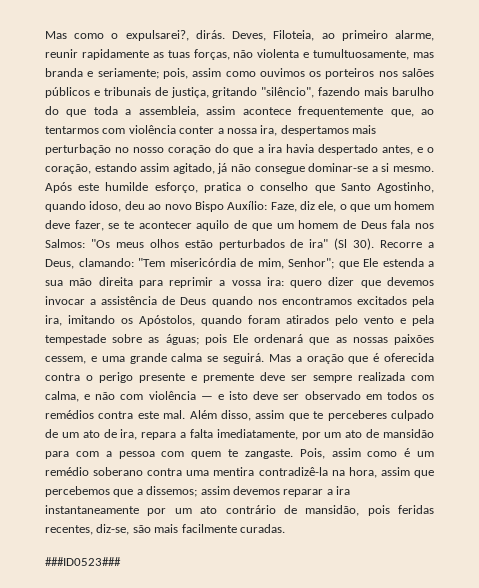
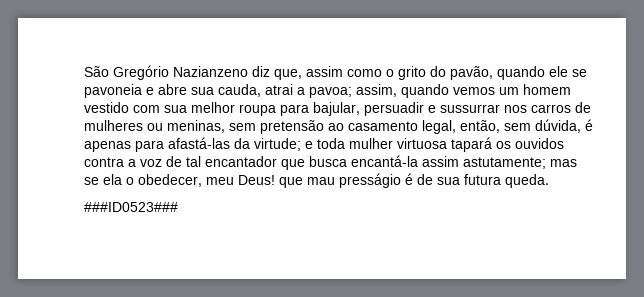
[45,30,435,41] [45,49,435,60] [45,68,435,79] [45,87,435,98] [45,106,435,117] [45,125,376,136] [45,144,434,155] [45,163,435,174] [45,182,435,193] [45,201,434,212] [45,220,434,231] [45,238,435,250] [45,258,434,269] [45,277,434,288] [45,296,434,307] [45,315,434,326] [45,334,434,345] [45,353,434,364] [45,372,434,383] [45,391,434,402] [45,410,434,421] [45,429,435,440] [45,448,434,459] [45,467,434,478] [45,486,350,497] [45,505,434,516] [45,524,285,535] Mas como o expulsarei?, dirás. Deves, Filoteia, ao primeiro alarme, reunir rapidamente as tuas forças, não violenta e tumultuosamente, mas branda e seriamente; pois, assim como ouvimos os porteiros nos salões públicos e tribunais de justiça, gritando "silêncio", fazendo mais barulho do que toda a assembleia, assim acontece frequentemente que, ao tentarmos com violência conter a nossa ira, despertamos mais perturbação no nosso coração do que a ira havia despertado antes, e o coração, estando assim agitado, já não consegue dominar-se a si mesmo. Após este humilde esforço, pratica o conselho que Santo Agostinho, quando idoso, deu ao novo Bispo Auxílio: Faze, diz ele, o que um homem deve fazer, se te acontecer aquilo de que um homem de Deus fala nos Salmos: "Os meus olhos estão perturbados de ira" (Sl 30). Recorre a Deus, clamando: "Tem misericórdia de mim, Senhor"; que Ele estenda a sua mão direita para reprimir a vossa ira: quero dizer que devemos invocar a assistência de Deus quando nos encontramos excitados pela ira, imitando os Apóstolos, quando foram atirados pelo vento e pela tempestade sobre as águas; pois Ele ordenará que as nossas paixões cessem, e uma grande calma se seguirá. Mas a oração que é oferecida contra o perigo presente e premente deve ser sempre realizada com calma, e não com violência — e isto deve ser observado em todos os remédios contra este mal. Além disso, assim que te perceberes culpado de um ato de ira, repara a falta imediatamente, por um ato de mansidão para com a pessoa com quem te zangaste. Pois, assim como é um remédio soberano contra uma mentira contradizê-la na hora, assim que percebemos que a dissemos; assim devemos reparar a ira instantaneamente por um ato contrário de mansidão, pois feridas recentes, diz-se, são mais facilmente curadas. -> [84,65,587,80] [84,84,571,98] [84,102,591,116] [84,119,593,134] [84,137,564,152] [84,155,577,170] [84,173,549,188] São Gregório Nazianzeno diz que, assim como o grito do pavão, quando ele se pavoneia e abre sua cauda, atrai a pavoa; assim, quando vemos um homem vestido com sua melhor roupa para bajular, persuadir e sussurrar nos carros de mulheres ou meninas, sem pretensão ao casamento legal, então, sem dúvida, é apenas para afastá-las da virtude; e toda mulher virtuosa tapará os ouvidos contra a voz de tal encantador que busca encantá-la assim astutamente; mas se ela o obedecer, meu Deus! que mau presságio é de sua futura queda.

